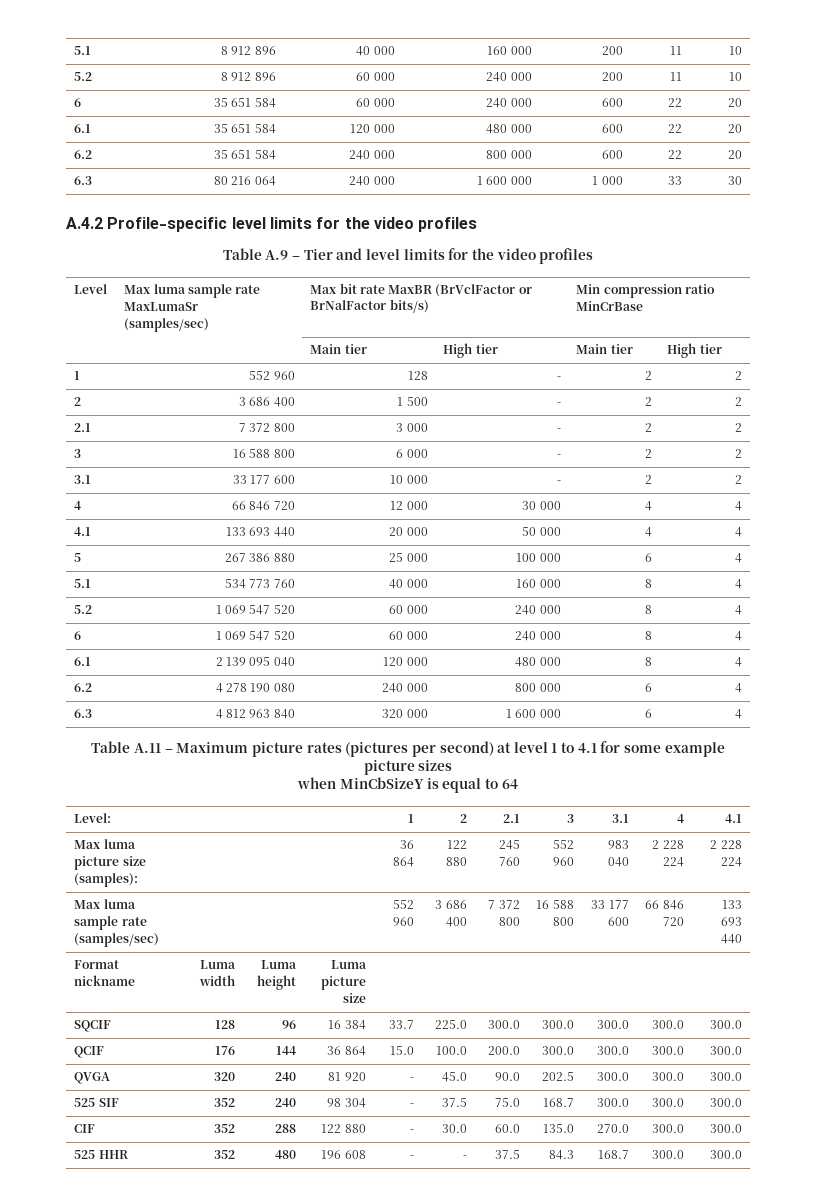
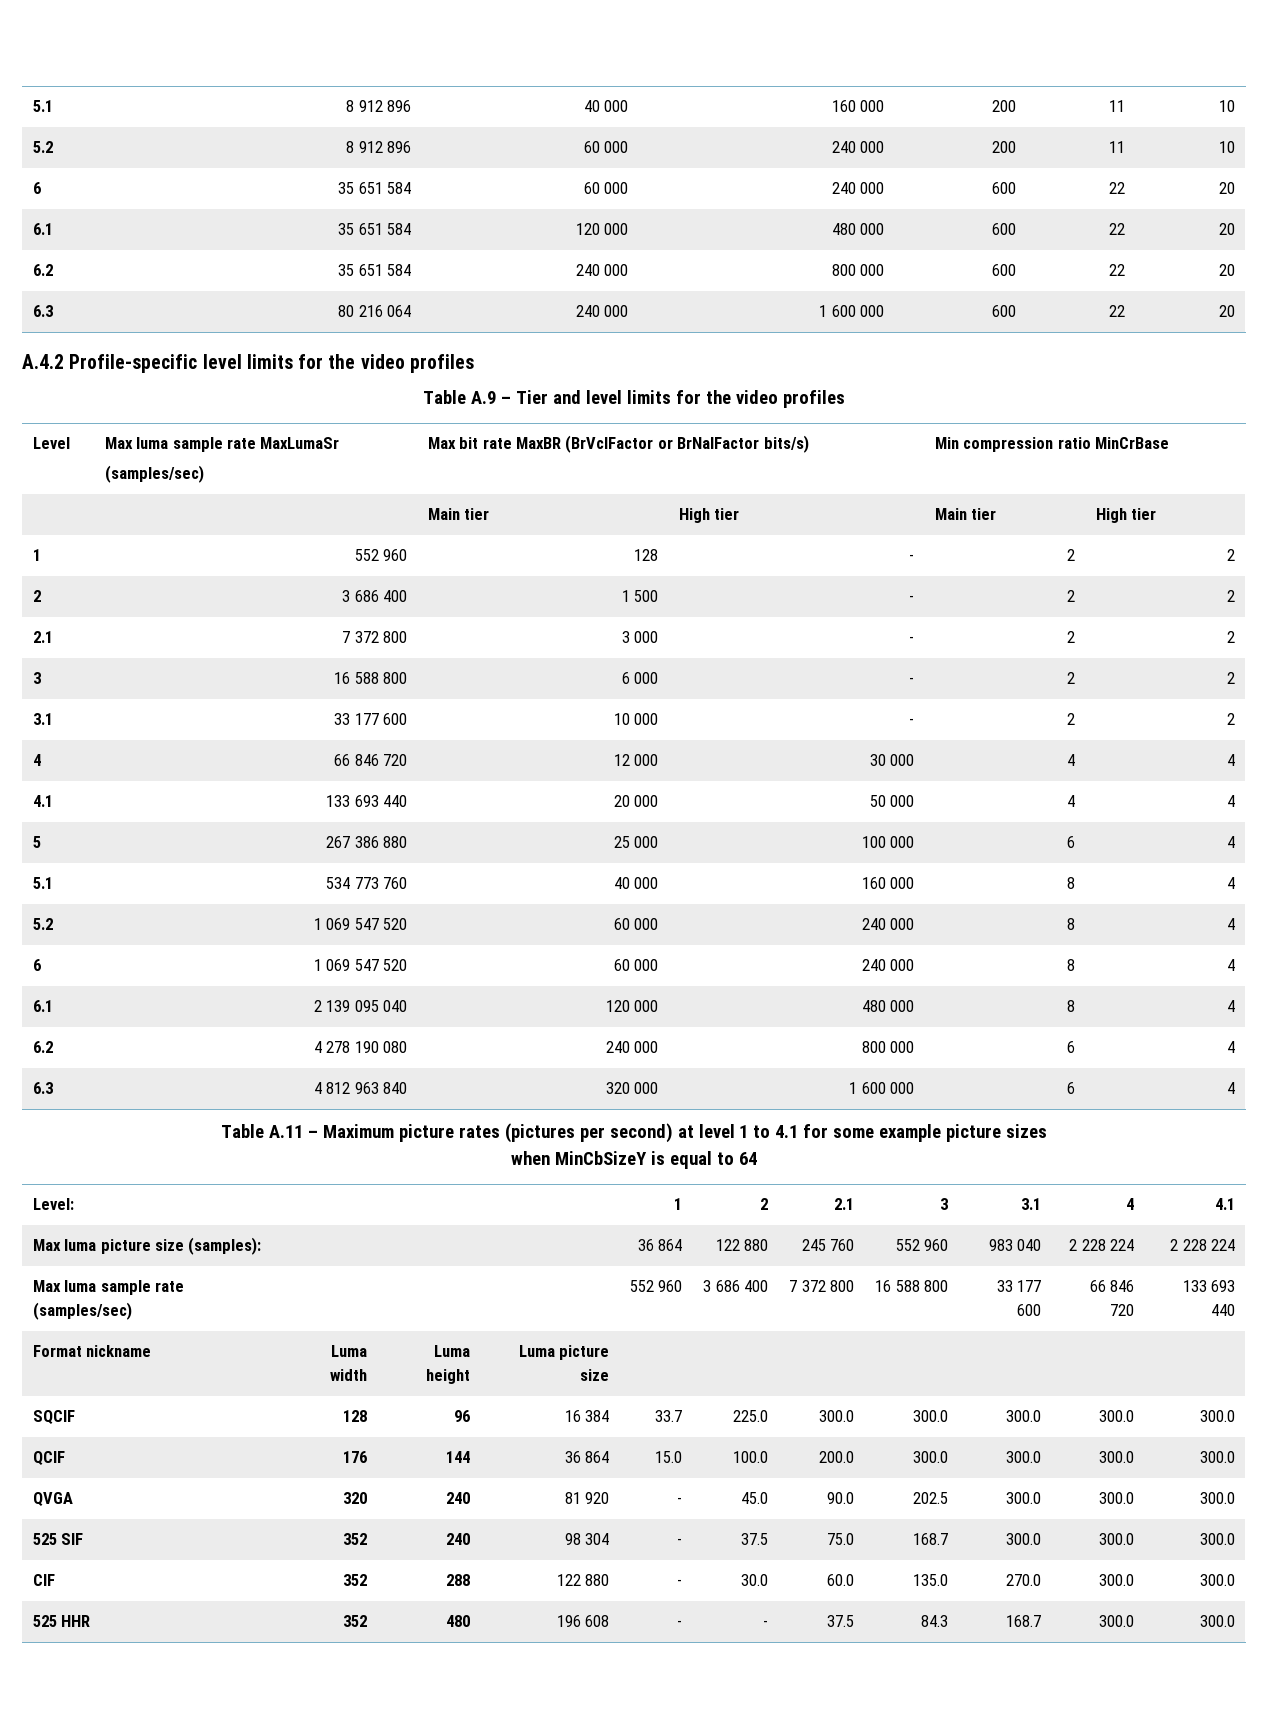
[592,176,623,185] [667,176,682,185] [727,176,742,185] 1 000 | 33 | 30 -> [992,305,1017,317] [1109,305,1126,317] [1219,305,1236,317] 600 | 22 | 20

